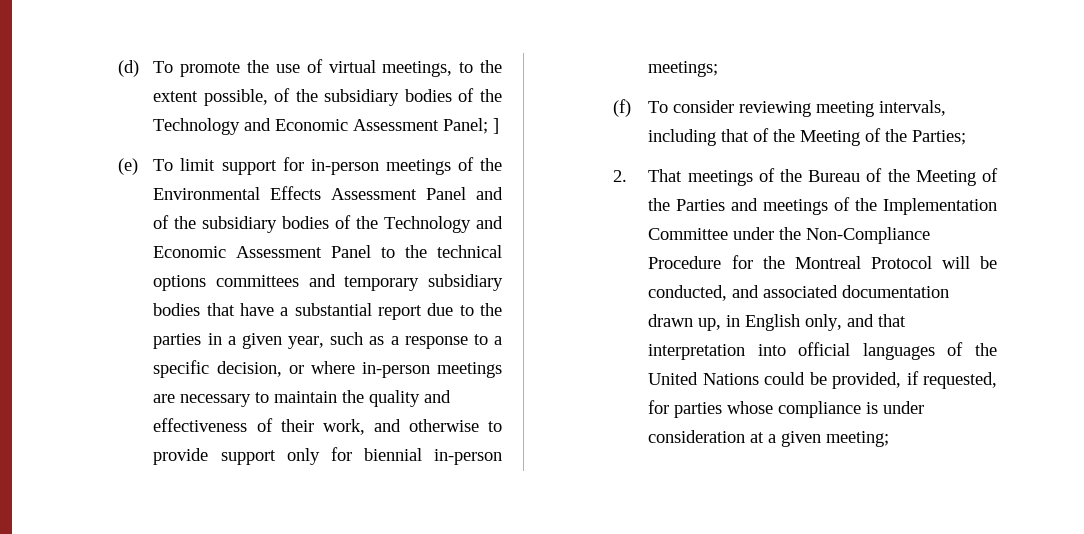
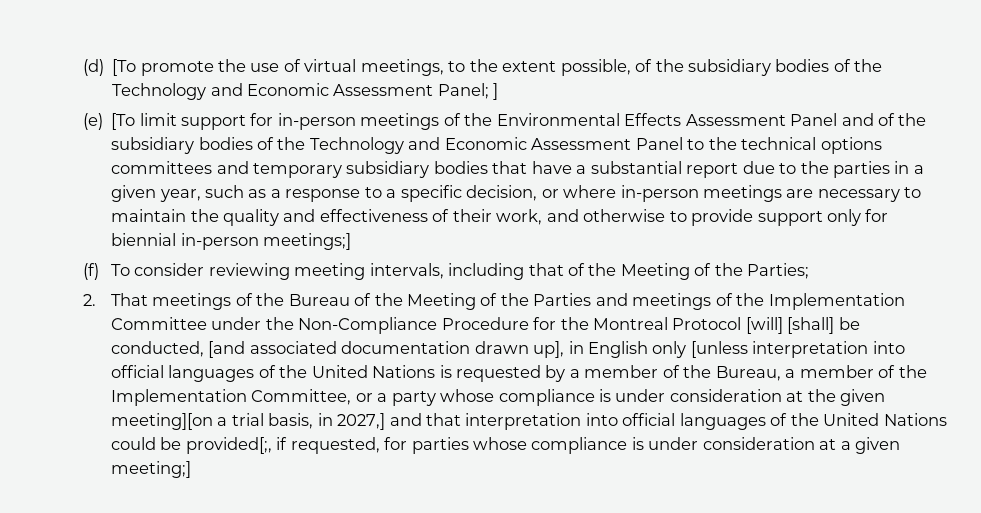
[153,61,174,73] To -> [112,59,137,76] [To
[153,159,174,171] To -> [111,113,136,130] [To
[648,61,719,77] meetings; -> [263,233,352,250] meetings;]
[941,256,970,269] will -> [745,317,835,334] [will] [shall]
[732,285,760,298] and -> [208,341,246,358] [and
[698,318,722,331] up, -> [533,341,565,358] up],
[805,314,843,331] only, -> [652,341,905,358] [110,365,927,382] [110,389,886,406] [110,413,386,430] only [unless interpretation into official languages of the United Nations is requested by a member of the Bureau, a member of the Implementation Committee, or a party whose compliance is under consideration at the given meeting][on a trial basis, in 2027,]
[832,372,902,389] provided, -> [185,437,272,454] provided[;,
[826,431,890,447] meeting; -> [110,461,191,478] meeting;]

